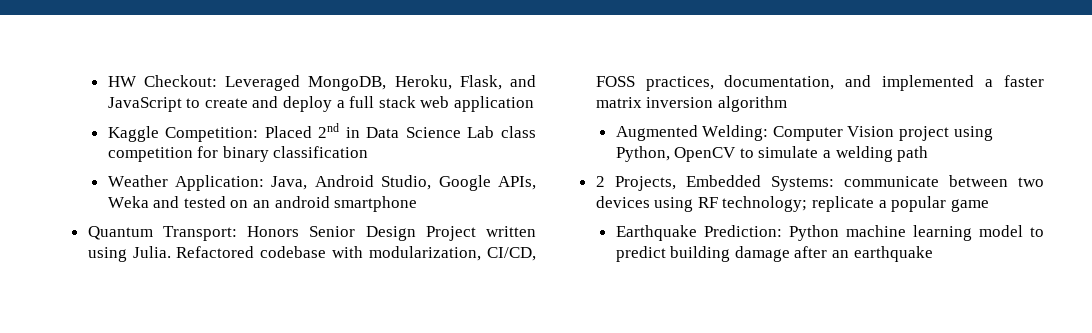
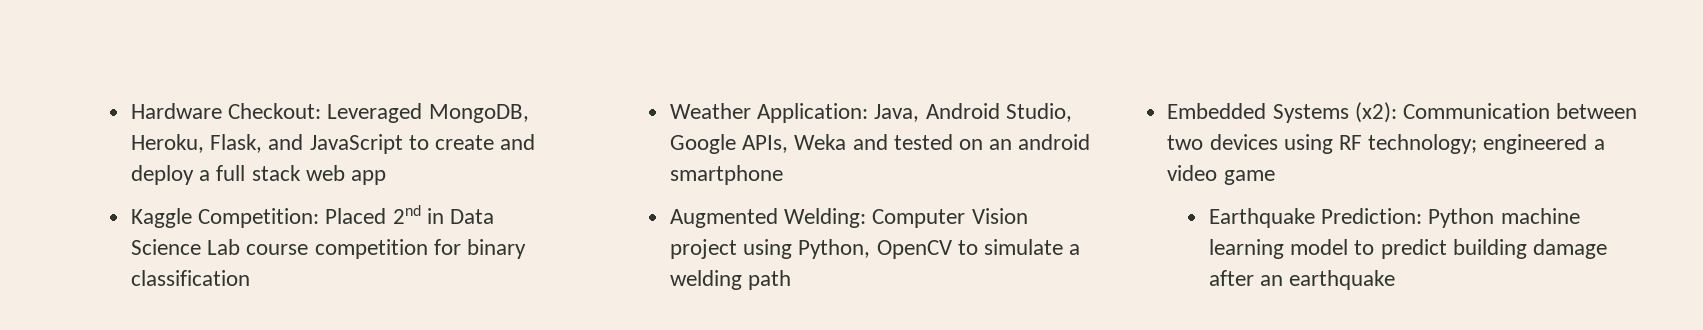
[107,76,137,87] HW -> [130,103,222,119] Hardware
[454,96,535,112] application -> [350,170,386,185] app
[500,126,536,138] class -> [246,244,309,255] course
[87,226,536,241] [87,246,536,262] [595,75,1044,91] [595,96,787,112] // Quantum Transport: Honors Senior Design Project written using Julia. Refactored codebase with modularization, CI/CD, FOSS practices, documentation, and implemented a faster matrix inversion algorithm -> (783, 175) none
[595,175,939,191] 2 Projects, Embedded Systems: communicate -> [1167,102,1550,123] Embedded Systems (x2): Communication
[812,196,947,212] replicate a popular -> [1483,134,1605,154] [1167,165,1218,181] engineered a video

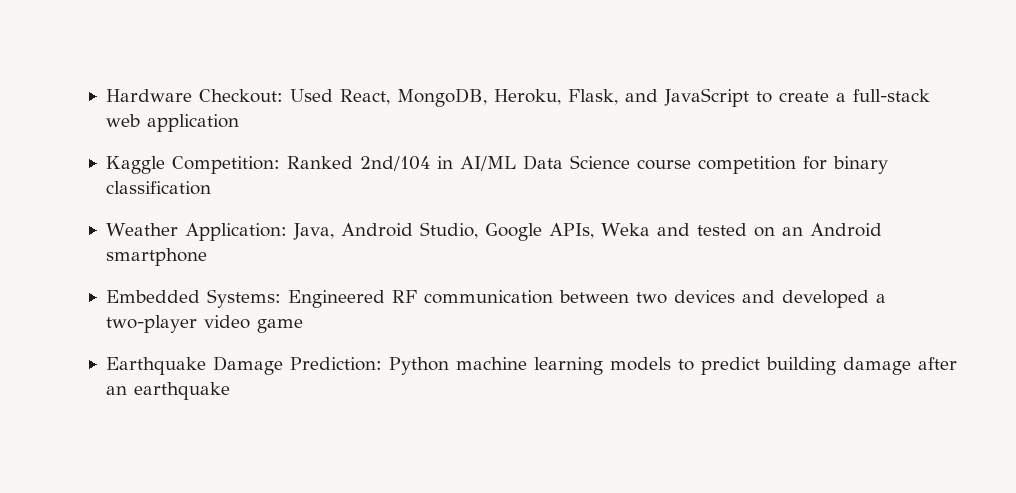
[327,103,423,123] Leveraged -> [290,89,391,105] Used React,
[500,134,536,150] [130,165,386,185] [130,205,444,228] and deploy a full stack web app // Kaggle Competition: Placed 2nd in -> [836,89,931,102] [106,114,240,132] [106,156,517,174] a full-stack web application // Kaggle Competition: Ranked 2nd/104 in AI/ML
[207,239,241,255] Lab -> (631, 162) none
[1018,134,1091,150] android -> [809,223,882,237] Android
[669,208,1028,228] [669,239,1081,259] [669,270,792,290] [1167,102,1638,123] [1167,134,1605,154] Augmented Welding: Computer Vision project using Python, OpenCV to simulate a welding path // Embedded Systems (x2): Communication between two devices using RF technology; engineered a -> [106,289,887,308] [106,315,198,333] Embedded Systems: Engineered RF communication between two devices and developed a two-player
(1315, 218) none -> [213,356,284,375] Damage
[1290,239,1349,255] model -> [610,357,672,371] models

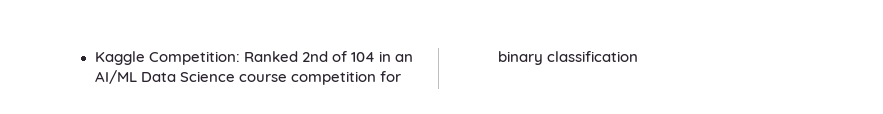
[106,88,931,107] [106,114,240,132] [106,156,454,174] Hardware Checkout: Used React, MongoDB, Heroku, Flask, and JavaScript to create a full-stack web application // Kaggle Competition: Ranked 2nd/104 in -> [94,51,414,65] Kaggle Competition: Ranked 2nd of 104 in an
[106,222,882,241] [106,248,208,266] [106,289,887,308] [106,315,304,333] [106,356,958,375] [106,382,231,400] // Weather Application: Java, Android Studio, Google APIs, Weka and tested on an Android smartphone // Embedded Systems: Engineered RF communication between two devices and developed a two-player video game // Earthquake Damage Prediction: Python machine learning models to predict building damage after an earthquake -> (638, 56) none

